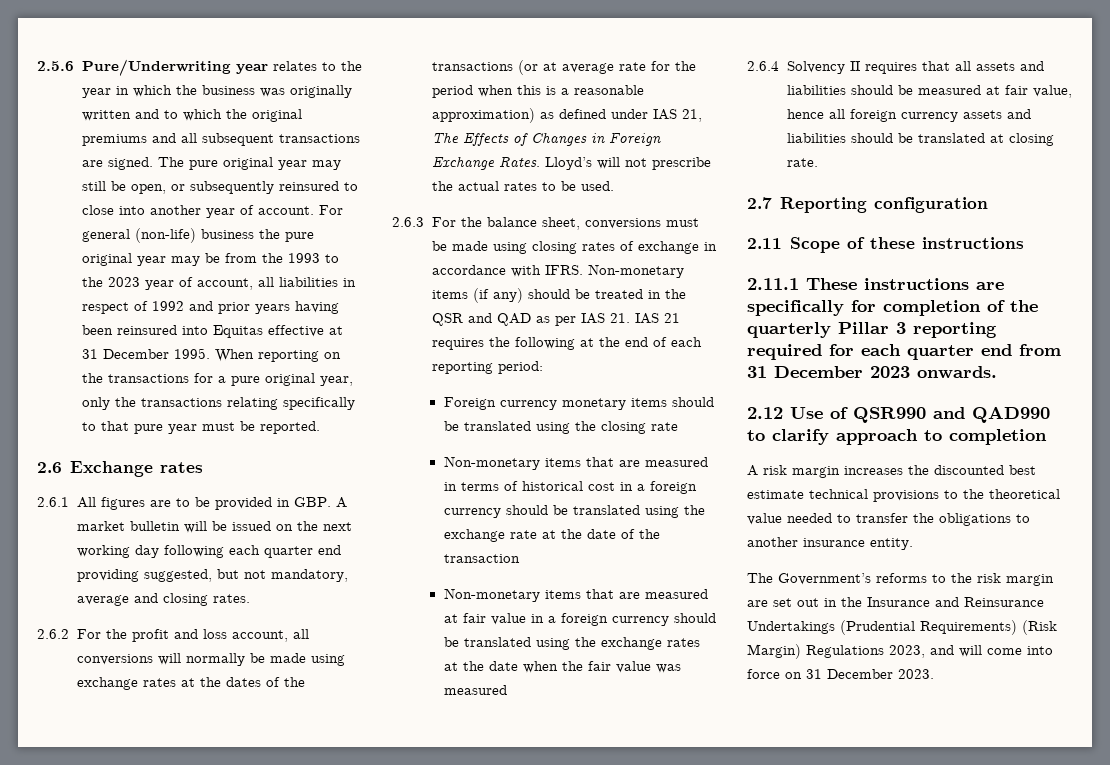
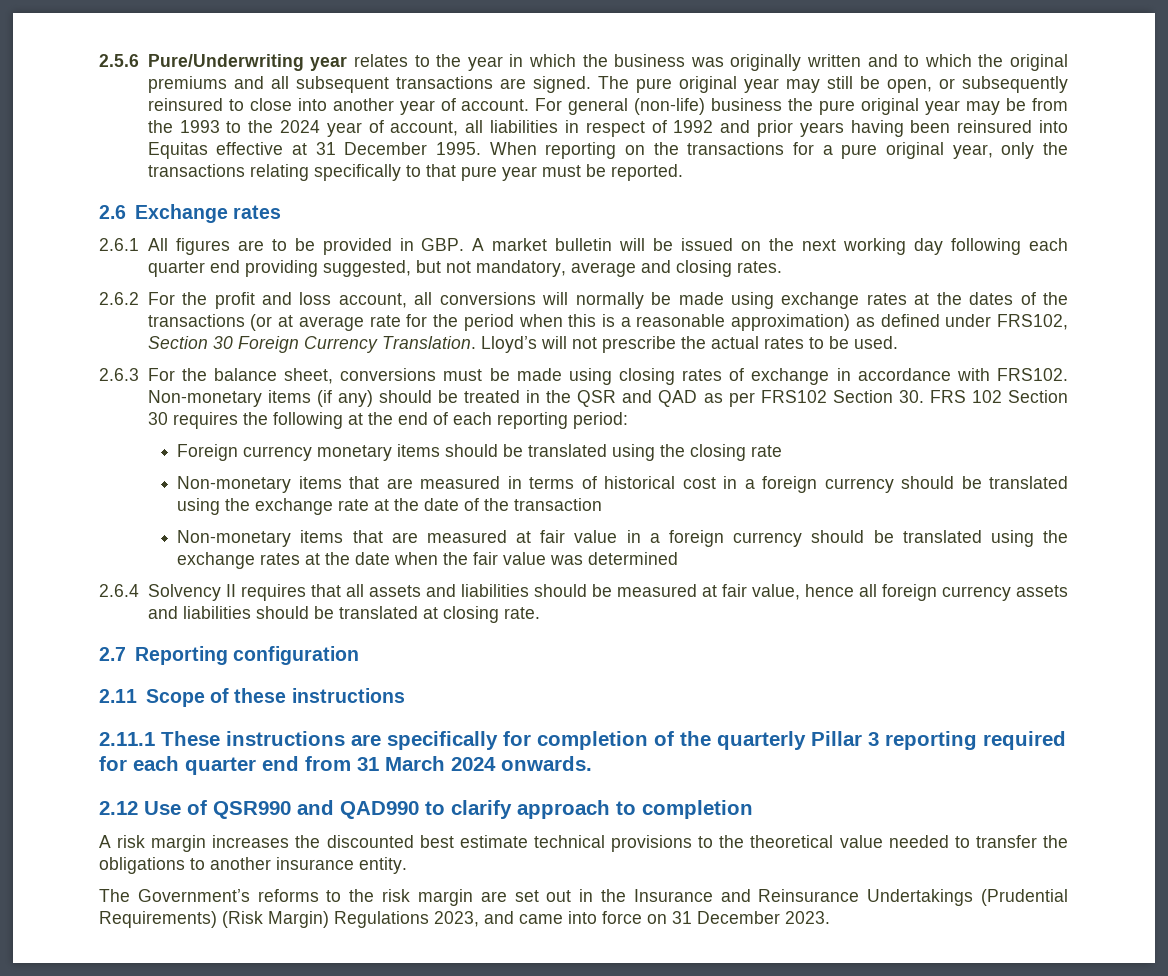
[107,277,140,287] 2023 -> [280,120,320,133] 2024
[652,109,702,122] [431,132,661,146] [431,156,540,170] IAS 21, The Effects of Changes in Foreign Exchange Rates. -> [997,314,1069,330] [147,336,476,353] FRS102, Section 30 Foreign Currency Translation.
[544,265,583,275] IFRS. -> [997,368,1068,381] FRS102.
[580,313,680,324] IAS 21. IAS 21 -> [760,390,1068,403] [147,412,168,425] FRS102 Section 30. FRS 102 Section 30
[443,685,507,695] measured -> [588,552,679,565] determined
[774,366,910,378] December 2023 -> [385,756,496,771] March 2024
[959,645,1022,657] will come -> [519,914,563,924] came

